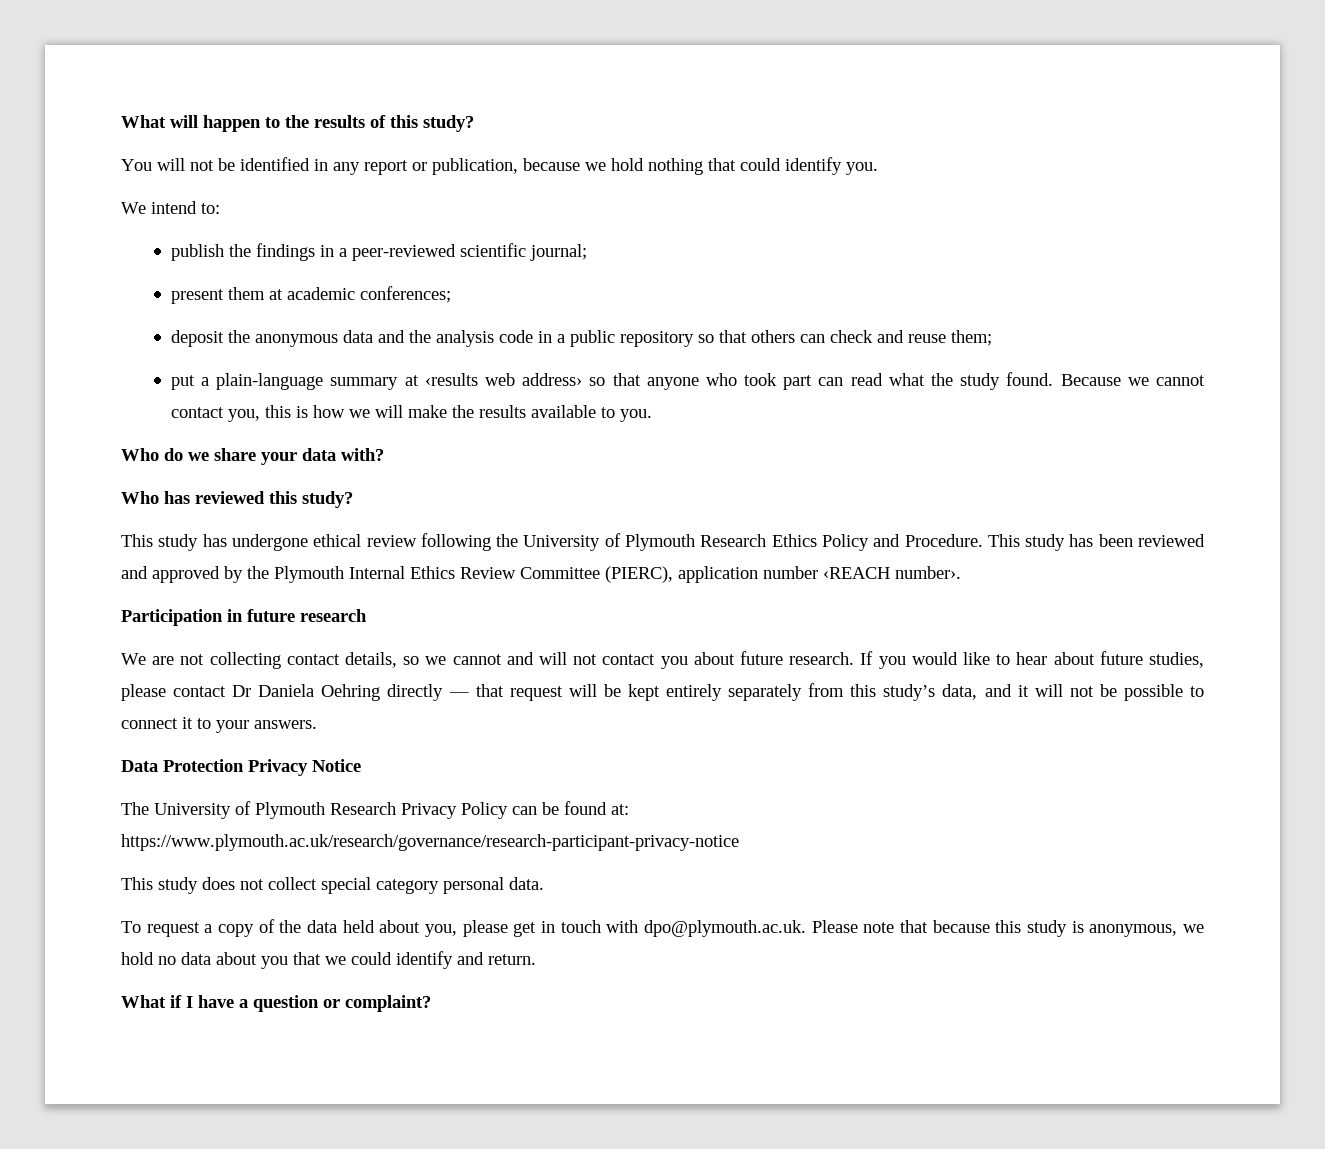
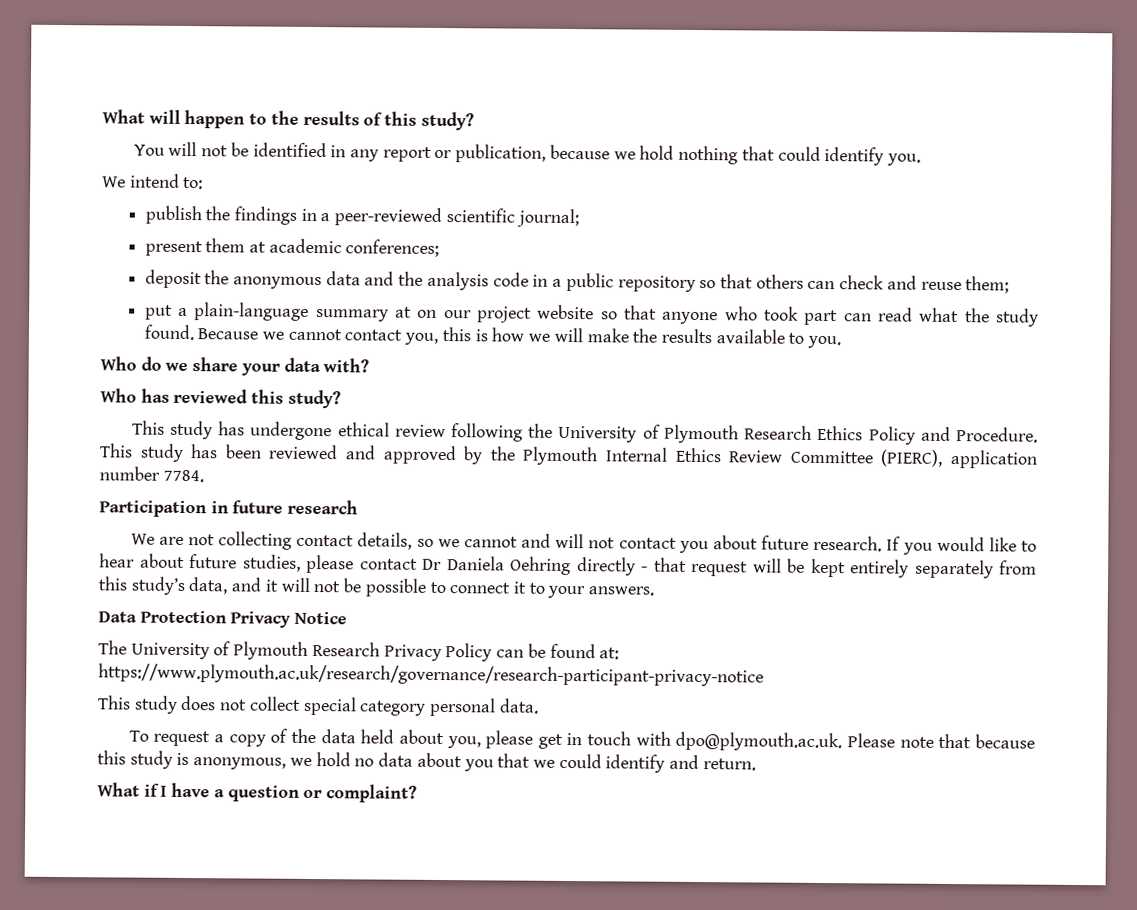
[424,373,583,386] ‹results web address› -> [417,304,595,323] on our project website
[823,566,961,579] ‹REACH number›. -> [162,469,204,483] 7784.
[448,692,469,697] — -> [641,566,648,572] -

